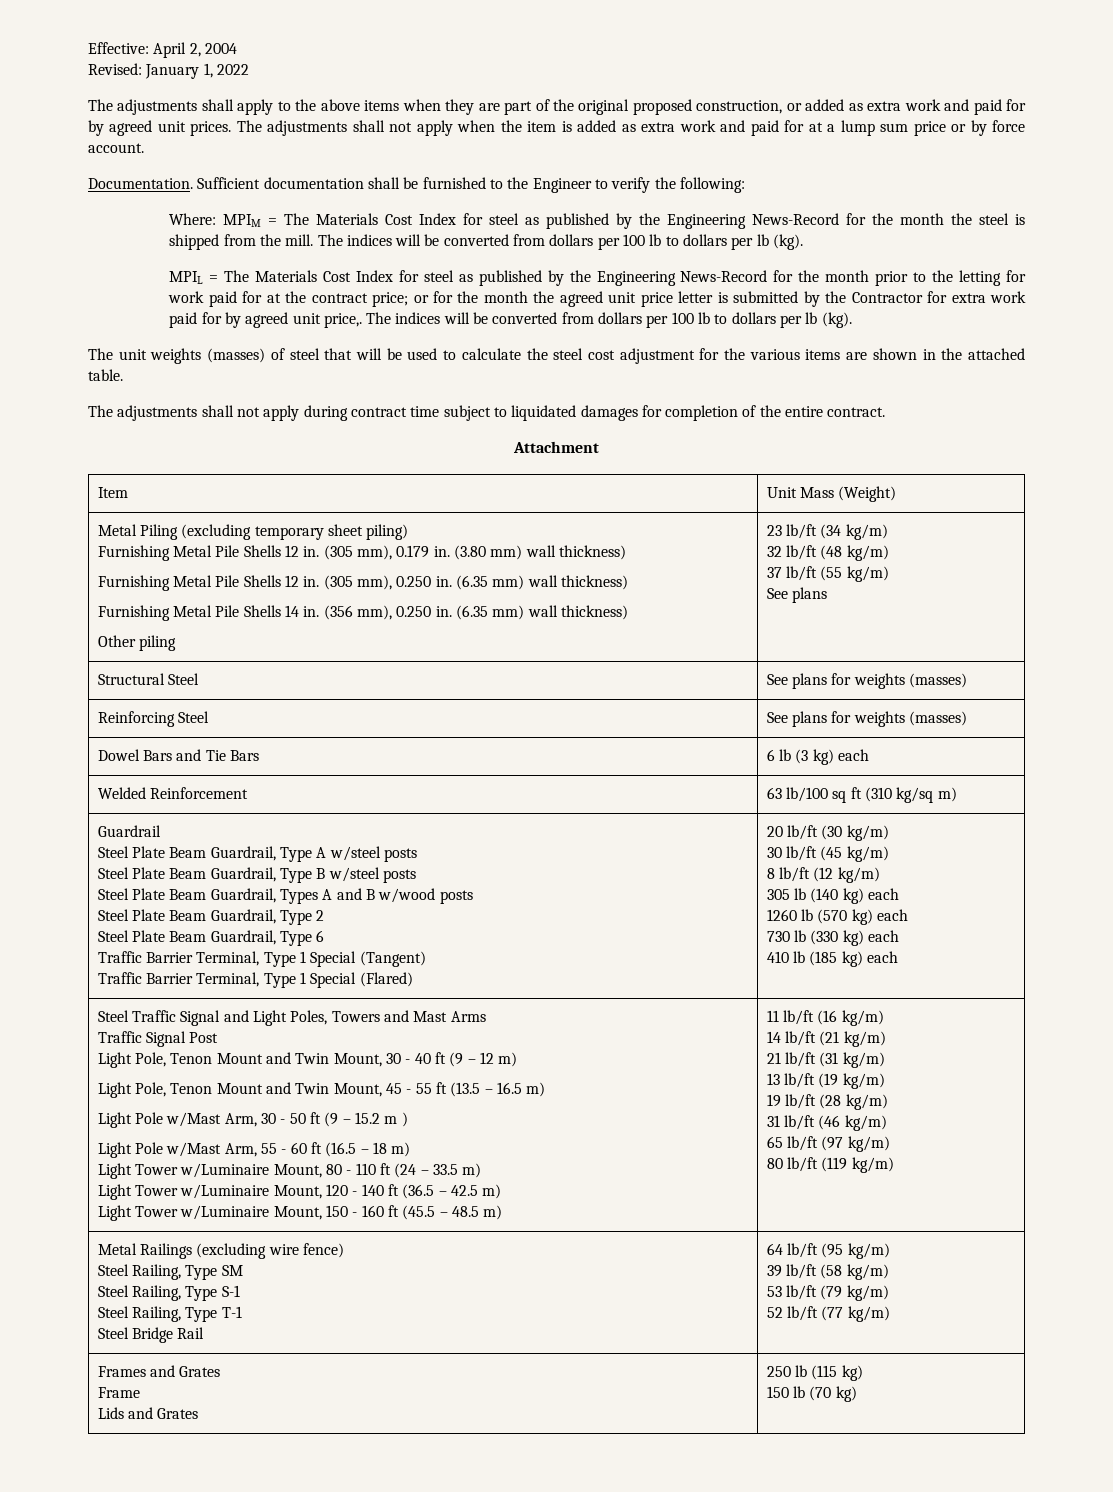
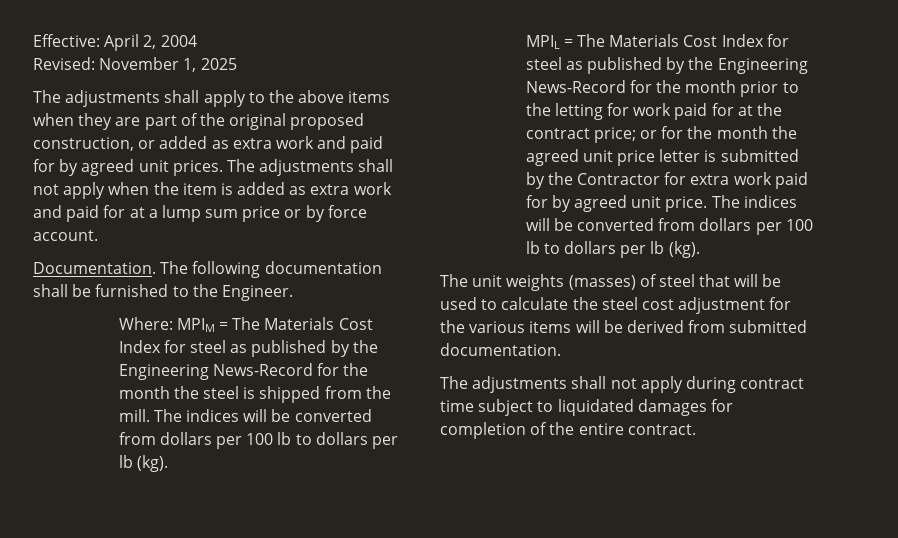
[145,63,249,79] January 1, 2022 -> [99,57,237,72] November 1, 2025
[197,177,261,189] Sufficient -> [160,261,261,278] The following
[532,177,745,193] Engineer to verify the following: -> [221,285,293,301] Engineer.
[323,313,362,328] price,. -> [665,196,708,212] price.
[846,348,1026,360] [88,369,123,381] are shown in the attached table. -> [575,320,808,333] [440,343,561,356] will be derived from submitted documentation.
[513,441,599,453] [97,487,128,498] [766,486,897,502] [97,524,409,540] [97,545,626,561] [97,575,628,591] [97,605,628,621] [97,635,177,651] [766,524,888,540] [766,545,889,561] [766,566,889,582] [766,587,828,603] [97,673,200,685] [766,673,968,689] [97,711,210,727] [766,711,968,727] [97,749,260,761] [766,749,870,765] [97,787,249,799] [766,787,957,803] [97,825,161,837] [97,846,418,862] [97,867,417,883] [97,888,473,904] [97,909,325,925] [97,930,325,946] [97,951,426,967] [97,972,413,988] [766,825,889,841] [766,846,889,862] [766,867,880,883] [766,888,900,904] [766,909,909,925] [766,930,900,946] [766,951,899,967] [97,1010,486,1026] [97,1031,219,1047] [97,1052,518,1068] [97,1082,546,1098] [97,1112,408,1128] [97,1142,411,1158] [97,1163,482,1179] [97,1184,502,1200] [97,1205,503,1221] [766,1010,884,1026] [766,1031,886,1047] [766,1052,885,1068] [766,1073,885,1089] [766,1094,888,1110] [766,1115,887,1131] [766,1136,890,1152] [766,1157,894,1173] [97,1243,345,1259] [97,1264,243,1280] [97,1285,240,1301] [97,1306,242,1322] [97,1327,205,1343] [766,1243,890,1259] [766,1264,889,1280] [766,1285,889,1301] [766,1306,890,1322] [97,1365,221,1377] [97,1387,140,1398] [97,1407,199,1419] [766,1365,863,1381] [766,1386,857,1402] // Attachment // Item | Unit Mass (Weight) // Metal Piling (excluding temporary sheet piling) // Furnishing Metal Pile Shells 12 in. (305 mm), 0.179 in. (3.80 mm) wall thickness) // Furnishing Metal Pile Shells 12 in. (305 mm), 0.250 in. (6.35 mm) wall thickness) // Furnishing Metal Pile Shells 14 in. (356 mm), 0.250 in. (6.35 mm) wall thickness) // Other piling | 23 lb/ft (34 kg/m) // 32 lb/ft (48 kg/m) // 37 lb/ft (55 kg/m) // See plans // Structural Steel | See plans for weights (masses) // Reinforcing Steel | See plans for weights (masses) // Dowel Bars and Tie Bars | 6 lb (3 kg) each // Welded Reinforcement | 63 lb/100 sq ft (310 kg/sq m) // Guardrail // Steel Plate Beam Guardrail, Type A w/steel posts // Steel Plate Beam Guardrail, Type B w/steel posts // Steel Plate Beam Guardrail, Types A and B w/wood posts // Steel Plate Beam Guardrail, Type 2 // Steel Plate Beam Guardrail, Type 6 // Traffic Barrier Terminal, Type 1 Special (Tangent) // Traffic Barrier Terminal, Type 1 Special (Flared) | 20 lb/ft (30 kg/m) // 30 lb/ft (45 kg/m) // 8 lb/ft (12 kg/m) // 305 lb (140 kg) each // 1260 lb (570 kg) each // 730 lb (330 kg) each // 410 lb (185 kg) each // Steel Traffic Signal and Light Poles, Towers and Mast Arms // Traffic Signal Post // Light Pole, Tenon Mount and Twin Mount, 30 - 40 ft (9 – 12 m) // Light Pole, Tenon Mount and Twin Mount, 45 - 55 ft (13.5 – 16.5 m) // Light Pole w/Mast Arm, 30 - 50 ft (9 – 15.2 m ) // Light Pole w/Mast Arm, 55 - 60 ft (16.5 – 18 m) // Light Tower w/Luminaire Mount, 80 - 110 ft (24 – 33.5 m) // Light Tower w/Luminaire Mount, 120 - 140 ft (36.5 – 42.5 m) // Light Tower w/Luminaire Mount, 150 - 160 ft (45.5 – 48.5 m) | 11 lb/ft (16 kg/m) // 14 lb/ft (21 kg/m) // 21 lb/ft (31 kg/m) // 13 lb/ft (19 kg/m) // 19 lb/ft (28 kg/m) // 31 lb/ft (46 kg/m) // 65 lb/ft (97 kg/m) // 80 lb/ft (119 kg/m) // Metal Railings (excluding wire fence) // Steel Railing, Type SM // Steel Railing, Type S-1 // Steel Railing, Type T-1 // Steel Bridge Rail | 64 lb/ft (95 kg/m) // 39 lb/ft (58 kg/m) // 53 lb/ft (79 kg/m) // 52 lb/ft (77 kg/m) // Frames and Grates // Frame // Lids and Grates | 250 lb (115 kg) // 150 lb (70 kg) -> (696, 429) none

